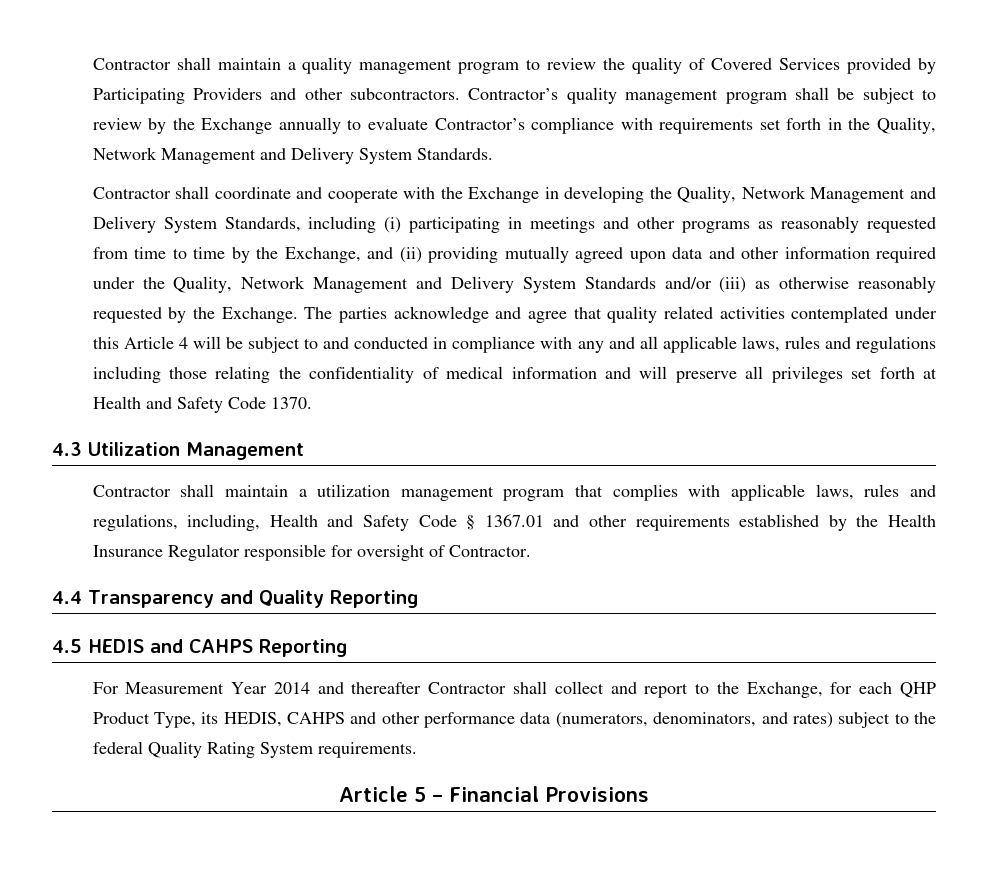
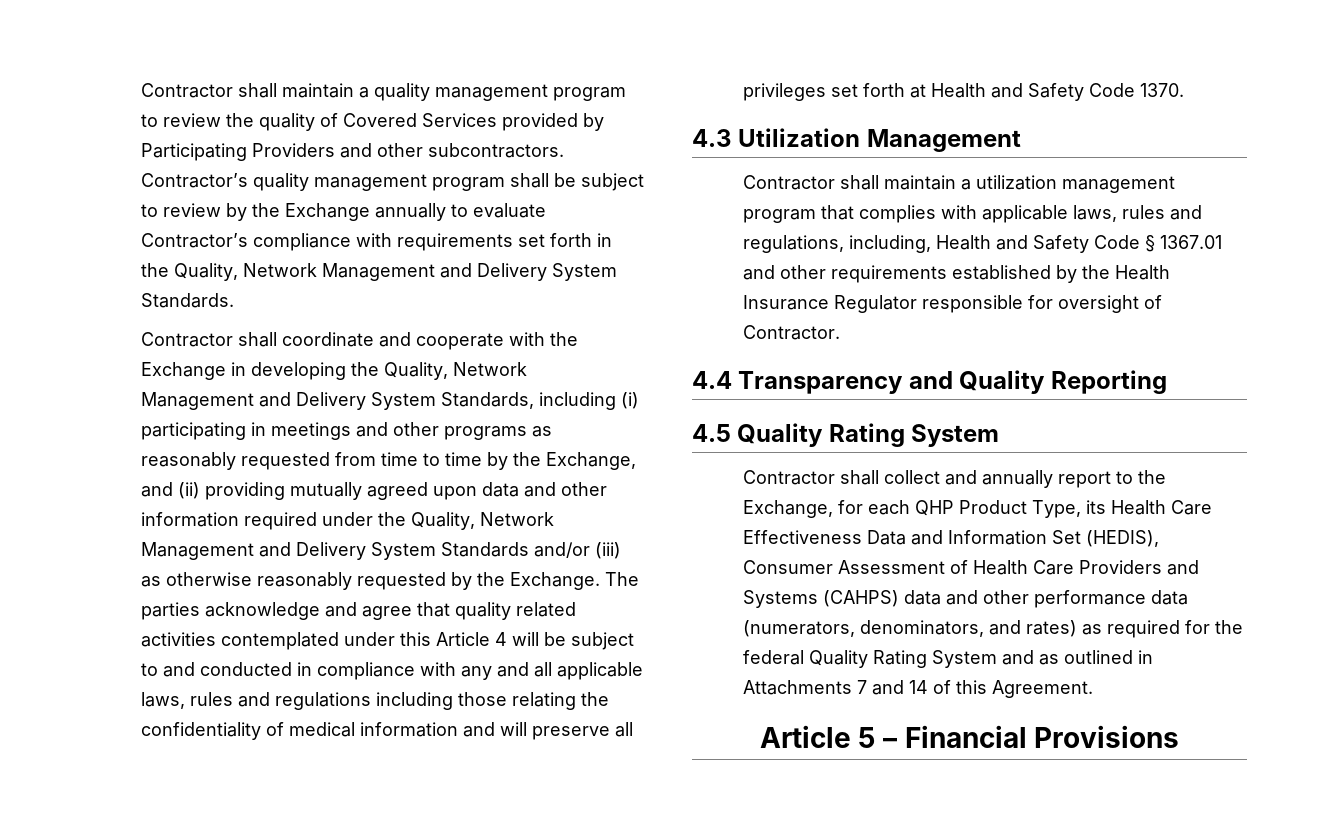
[88,639,347,657] [92,682,422,694] HEDIS and CAHPS Reporting // For Measurement Year 2014 and thereafter -> [737,423,1000,447] Quality Rating System //
(637, 688) none -> [982,470,1054,488] annually
[223,712,346,727] HEDIS, CAHPS -> [1111,500,1213,515] [743,530,1160,547] [743,560,1200,575] [743,590,942,608] Health Care Effectiveness Data and Information Set (HEDIS), Consumer Assessment of Health Care Providers and Systems (CAHPS) data
[838,712,909,728] subject to -> [1082,620,1211,638] as required for
[317,742,417,758] requirements. -> [1002,650,1154,665] [743,680,1094,698] and as outlined in Attachments 7 and 14 of this Agreement.

